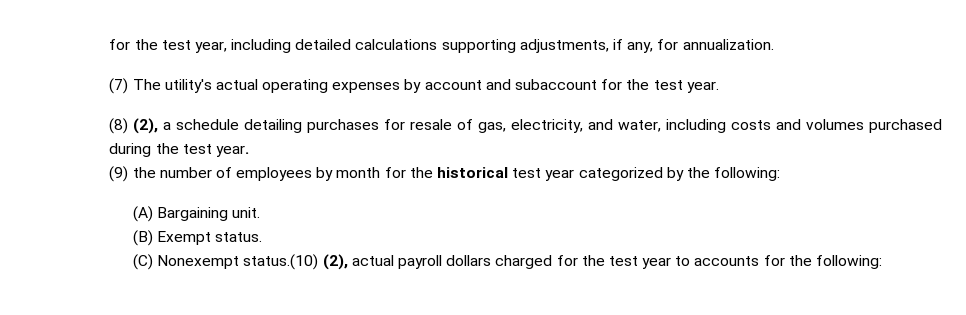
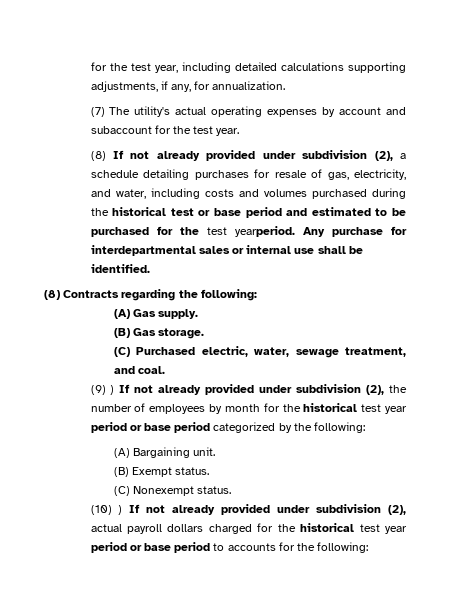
(129, 126) none -> [112,150,368,161] If not already provided under subdivision
[182,144,249,157] [109,166,129,182] test year. // (9) -> [112,207,406,218] [90,226,407,237] [90,245,363,256] [90,264,150,273] [44,289,257,301] [113,309,199,319] [113,328,205,339] [113,346,406,358] [113,366,166,374] [90,384,385,395] historical test or base period and estimated to be purchased for the test yearperiod. Any purchase for interdepartmental sales or internal use shall be identified. // (8) Contracts regarding the following: // (A) Gas supply. // (B) Gas storage. // (C) Purchased electric, water, sewage treatment, and coal. // (9) ) If not already provided under subdivision (2),
(575, 175) none -> [90,422,211,433] period or base period
[243,254,319,270] status.(10) -> [197,486,232,494] [90,504,382,515] status. // (10) ) If not already provided under subdivision
[608,256,672,269] test year -> [300,523,407,534] [90,542,211,553] historical test year period or base period

